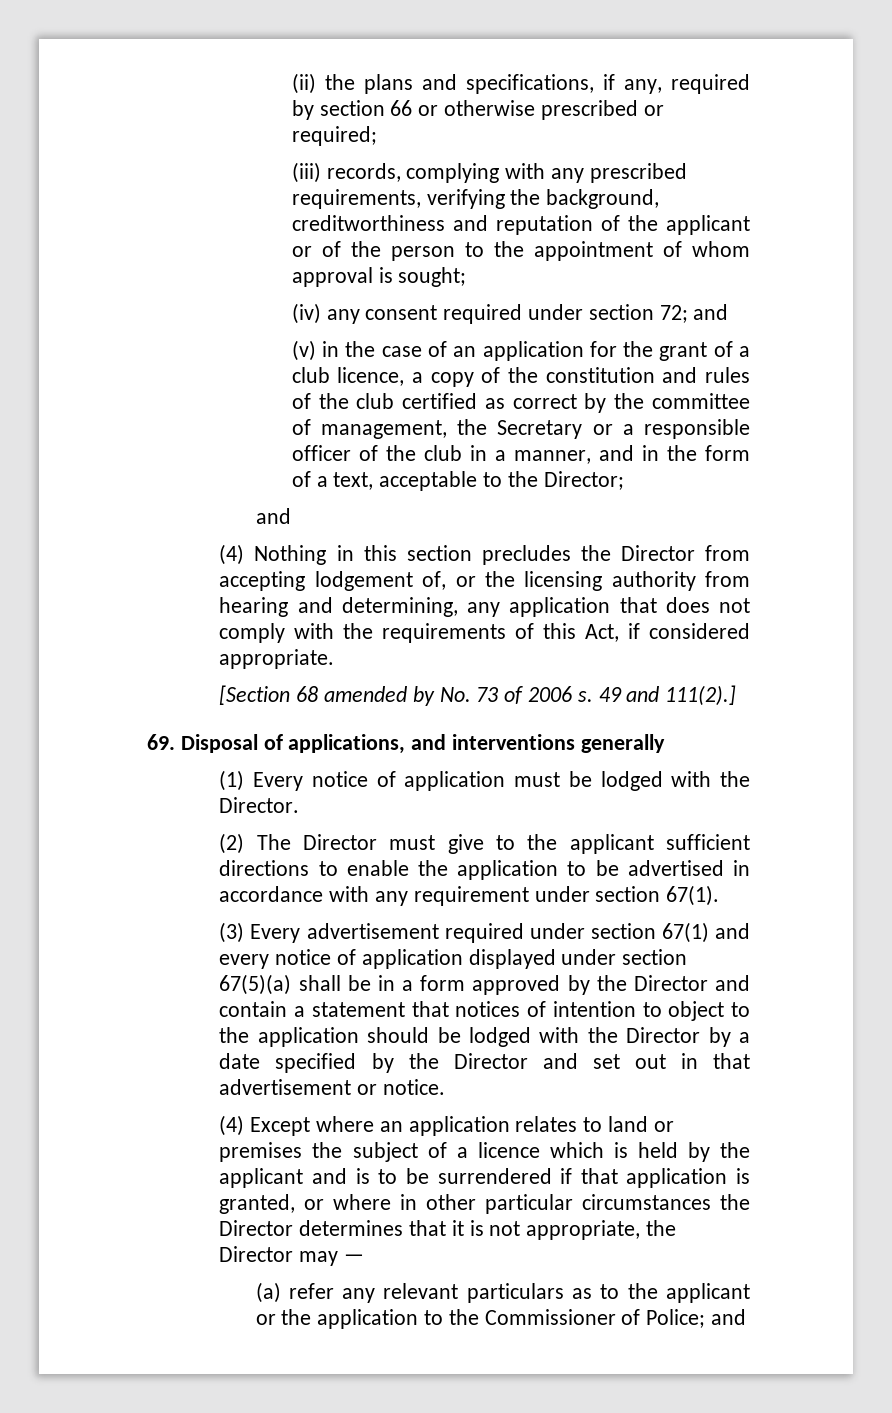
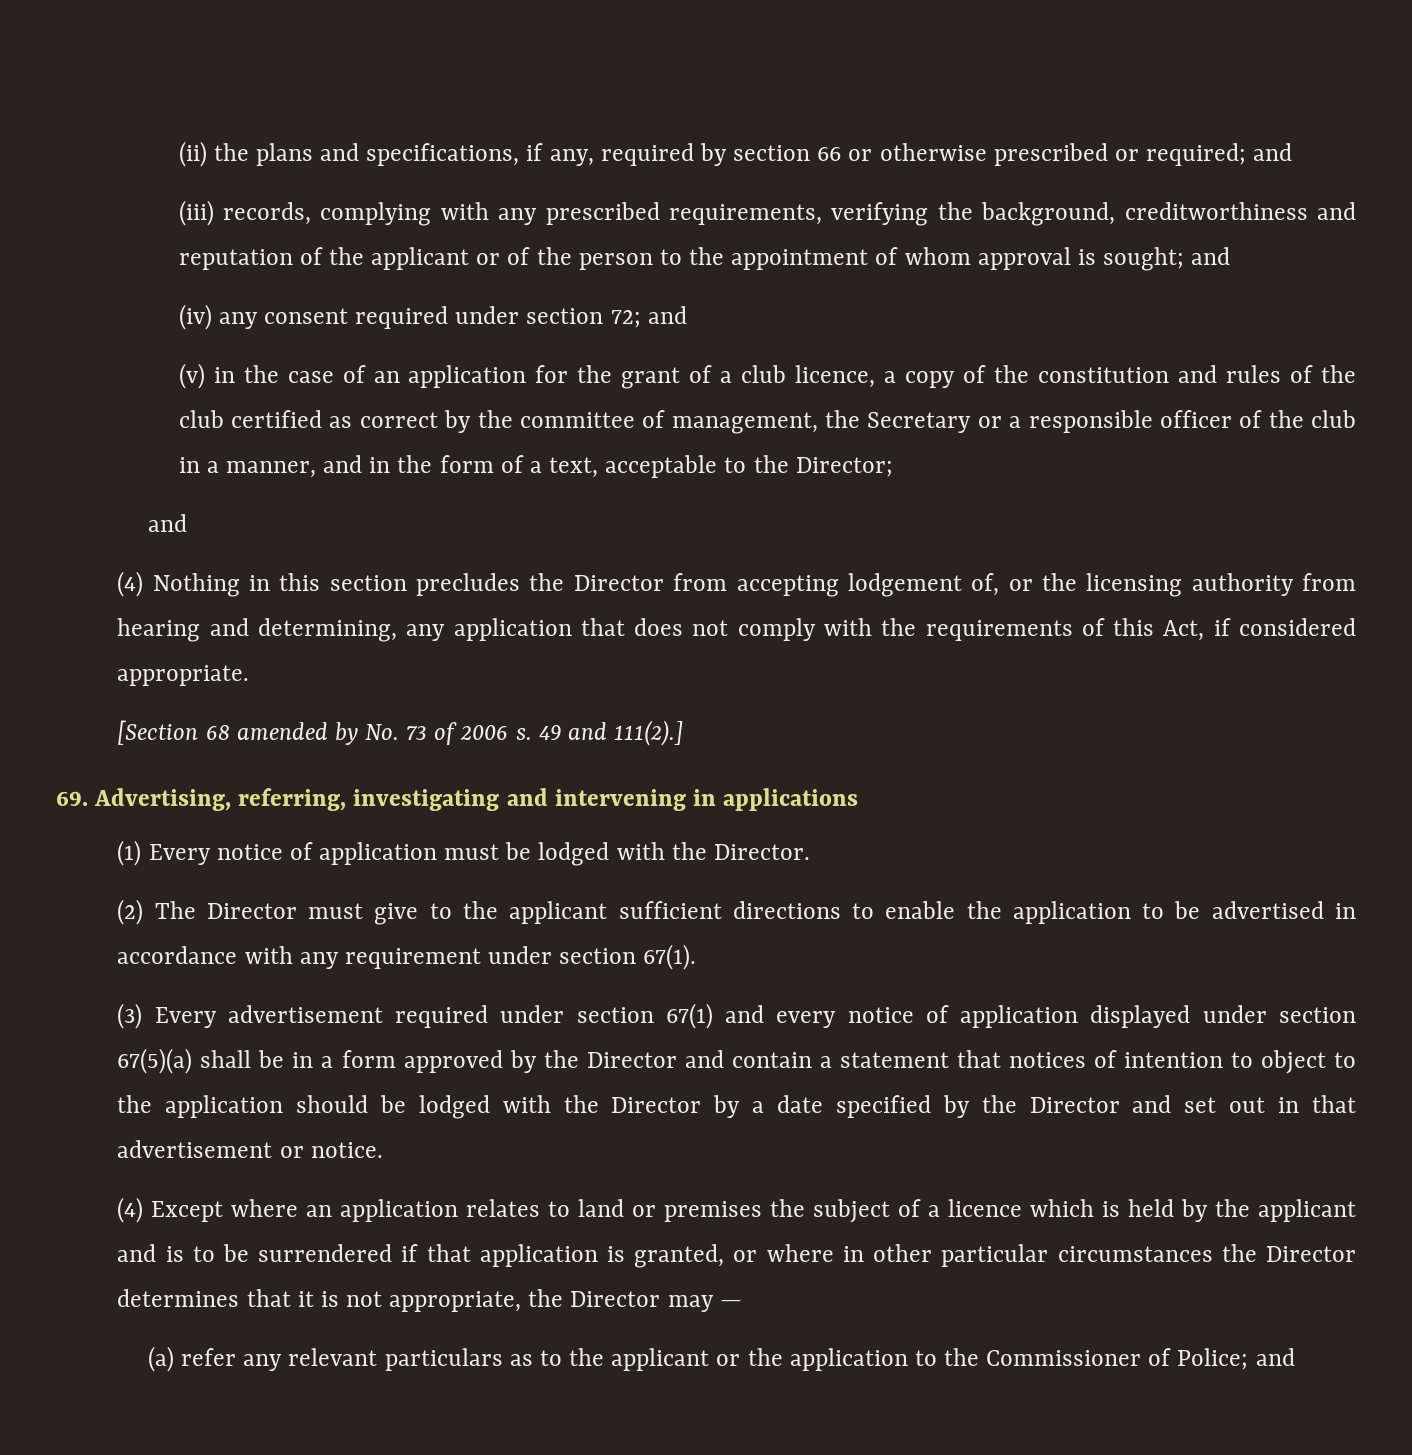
(377, 136) none -> [1253,143,1293,161] and
(467, 277) none -> [1191,247,1231,265] and
[180,734,665,754] Disposal of applications, and interventions generally -> [94,788,859,811] Advertising, referring, investigating and intervening in applications

